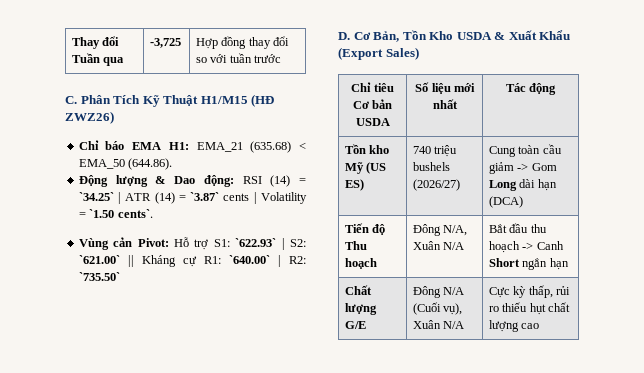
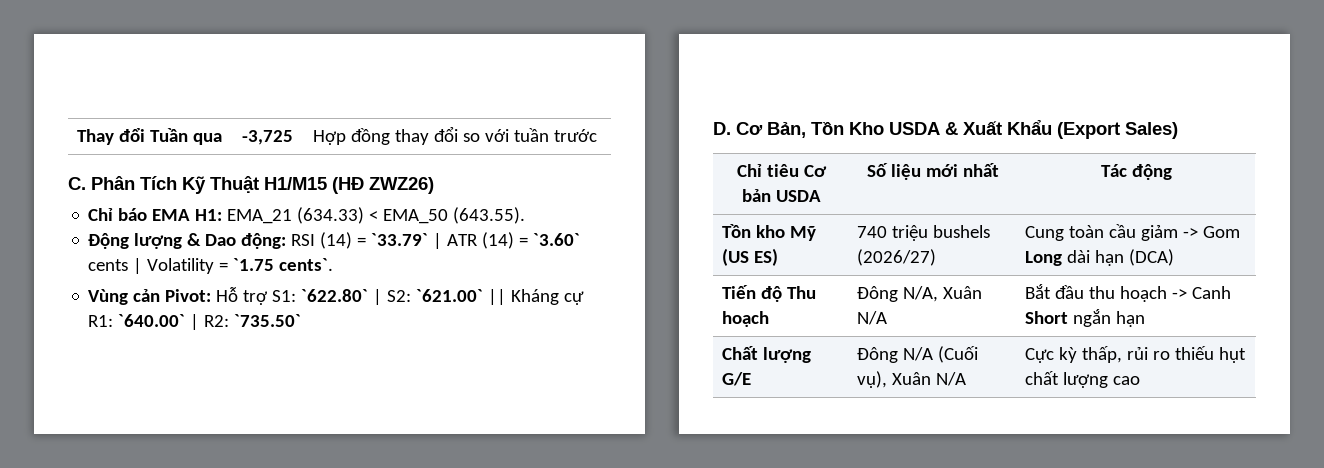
[250,141,292,153] (635.68) -> [297,207,365,224] (634.33)
[128,158,173,170] (644.86). -> [453,207,526,224] (643.55).
[78,192,114,201] `34.25` -> [371,233,429,246] `33.79`
[190,192,220,201] `3.87` -> [533,233,581,246] `3.60`
[89,209,115,218] `1.50 -> [233,258,275,271] `1.75
[235,238,277,247] `622.93` -> [301,289,369,302] `622.80`

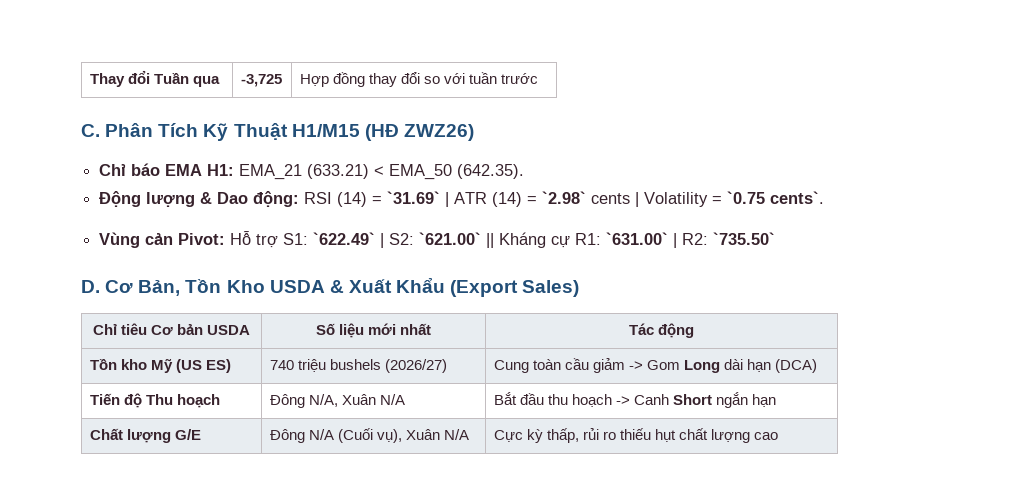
[297,207,365,224] (634.33) -> [307,164,370,179] (633.21)
[453,207,526,224] (643.55). -> [457,164,525,179] (642.35).
[371,233,429,246] `33.79` -> [387,191,441,204] `31.69`
[533,233,581,246] `3.60` -> [542,191,587,204] `2.98`
[233,258,275,271] `1.75 -> [727,191,766,204] `0.75
[301,289,369,302] `622.80` -> [313,232,376,245] `622.49`
[118,314,186,327] `640.00` -> [606,232,669,245] `631.00`

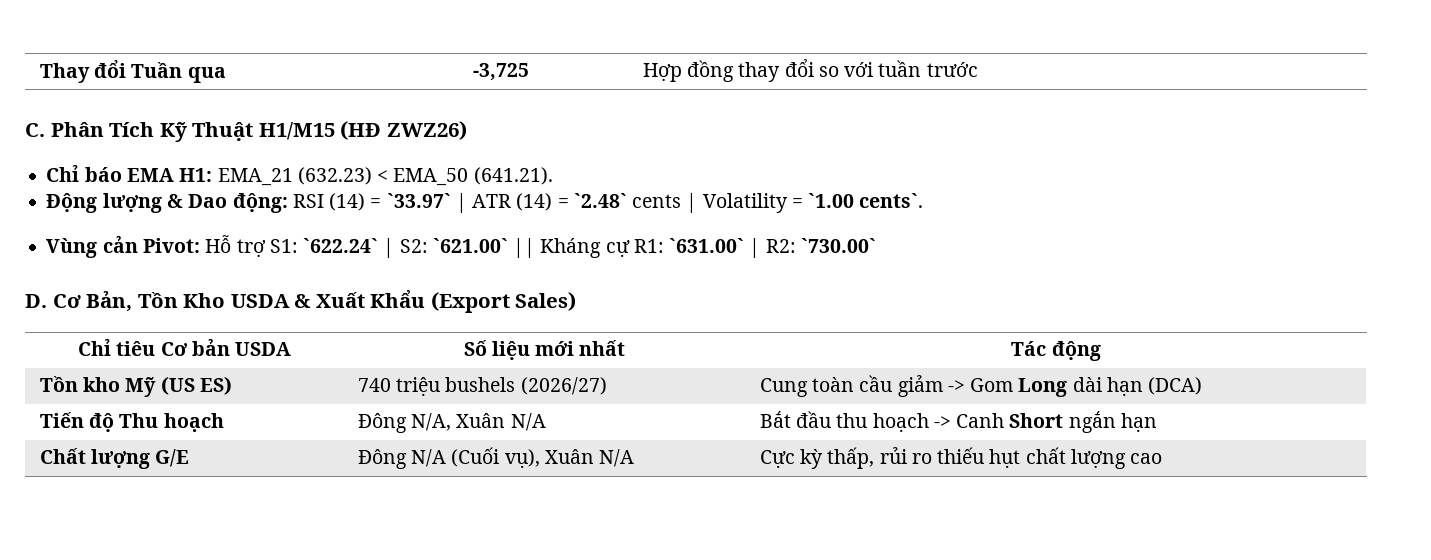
[307,164,370,179] (633.21) -> [297,167,372,185] (632.23)
[457,164,525,179] (642.35). -> [473,167,553,185] (641.21).
[387,191,441,204] `31.69` -> [386,193,451,208] `33.97`
[542,191,587,204] `2.98` -> [573,193,627,208] `2.48`
[727,191,766,204] `0.75 -> [808,193,855,208] `1.00
[313,232,376,245] `622.49` -> [303,238,379,253] `622.24`
[713,232,776,245] `735.50` -> [800,238,876,253] `730.00`

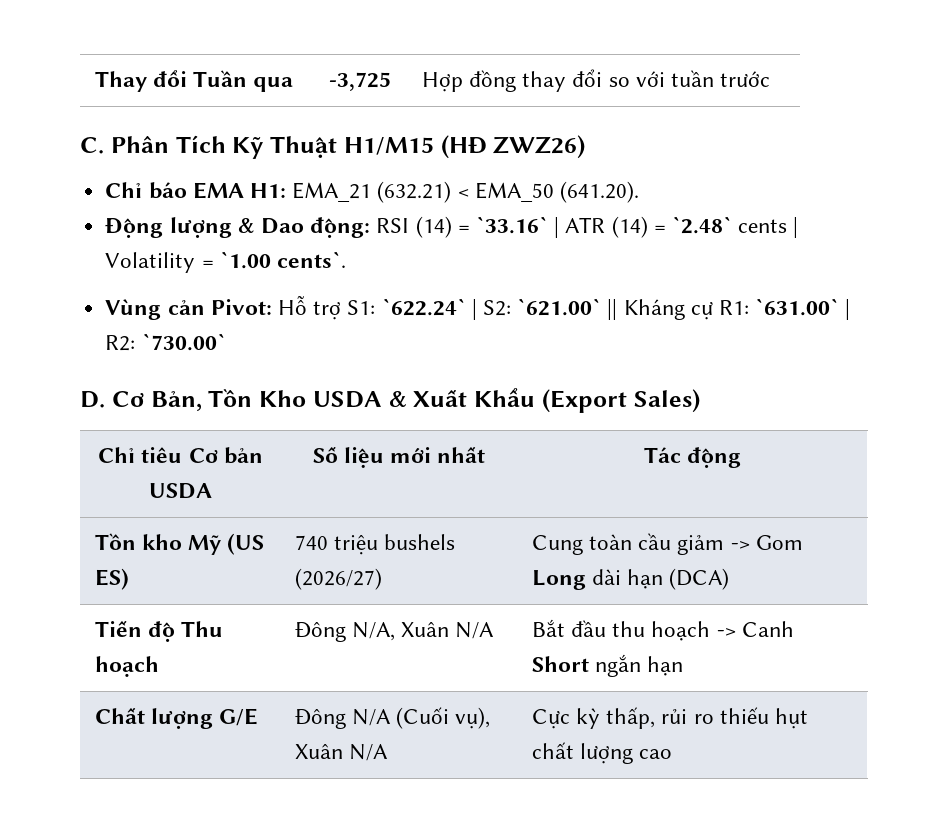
[297,167,372,185] (632.23) -> [377,181,452,203] (632.21)
[473,167,553,185] (641.21). -> [559,181,639,203] (641.20).
[386,193,451,208] `33.97` -> [475,216,548,234] `33.16`

